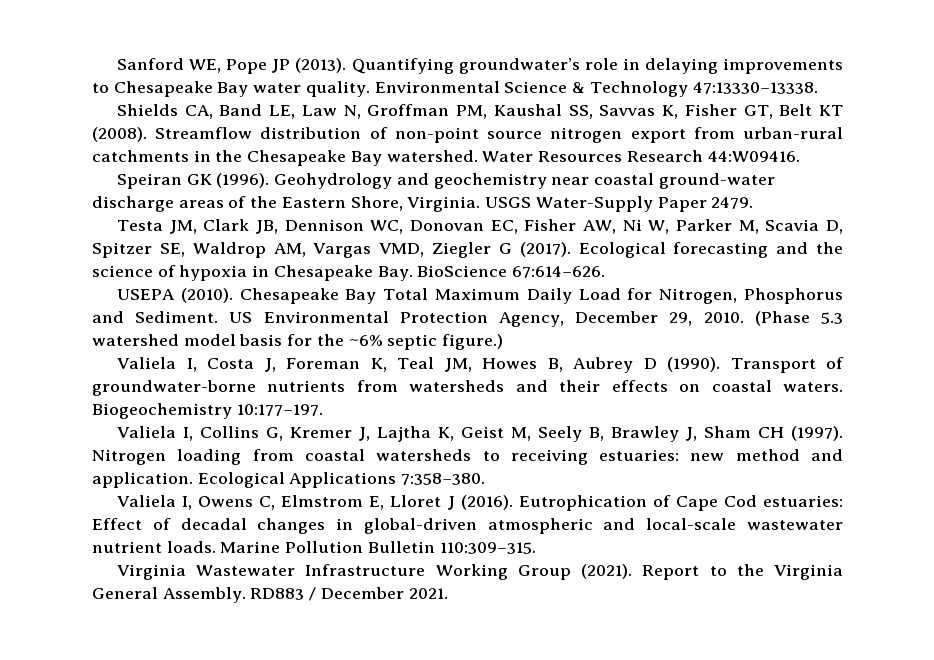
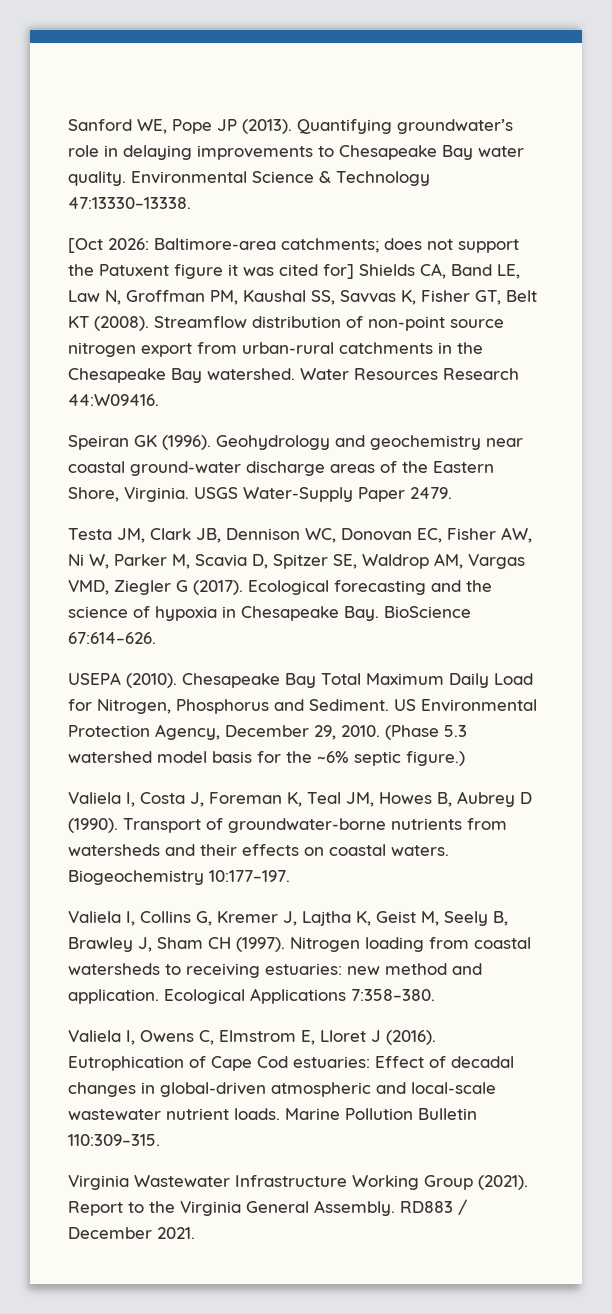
(818, 88) none -> [68,238,519,253] [68,264,354,279] [Oct 2026: Baltimore-area catchments; does not support the Patuxent figure it was cited for]

